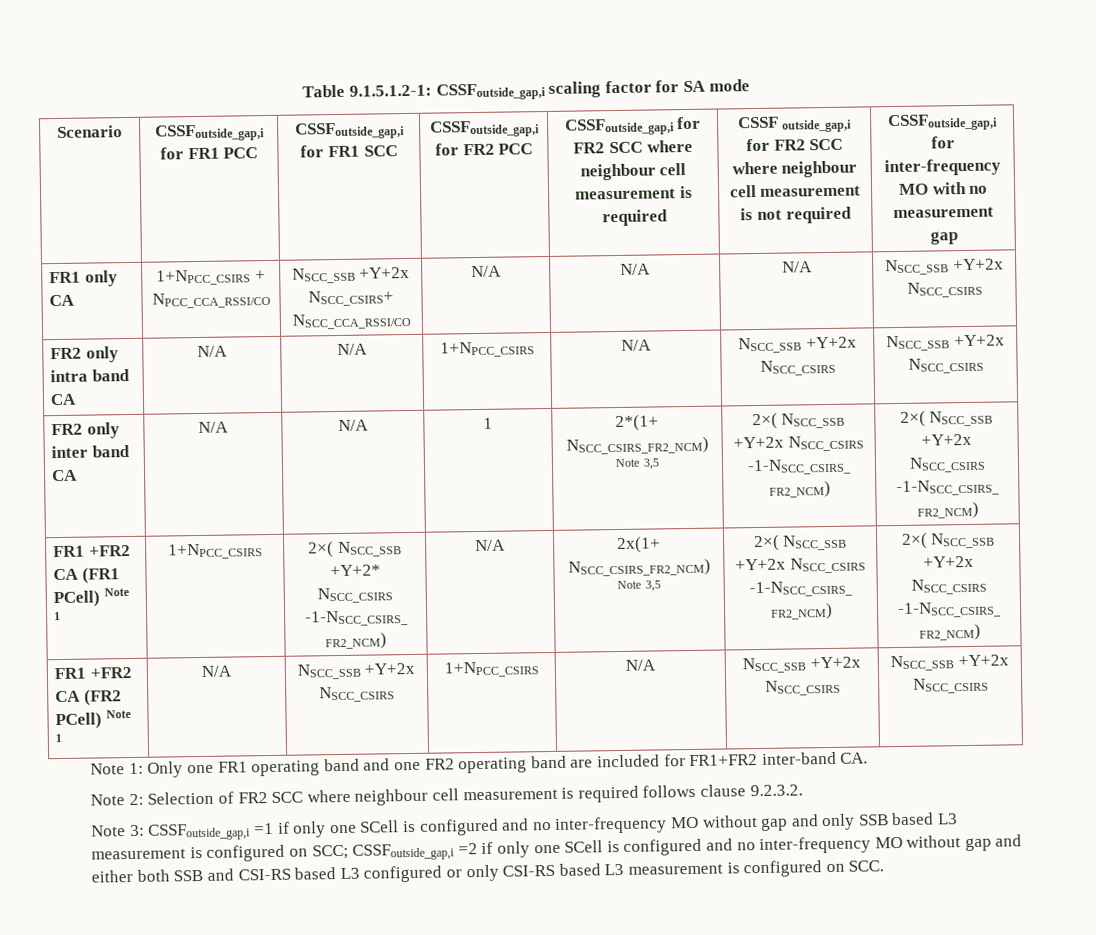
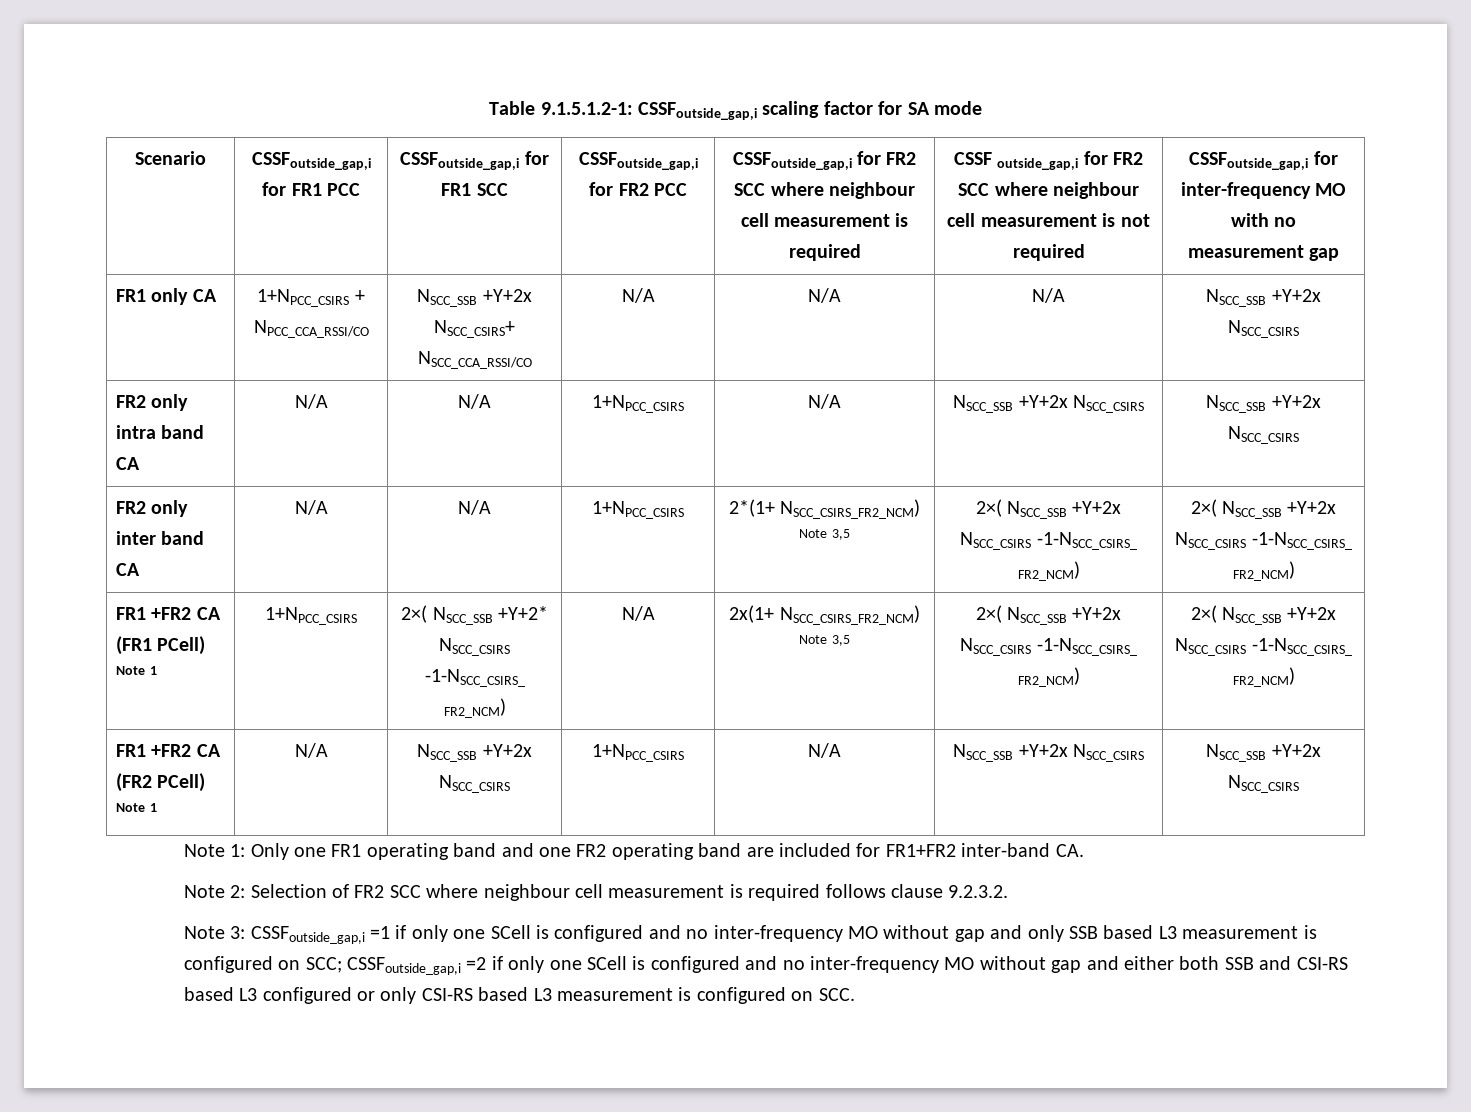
[483,417,493,429] 1 -> [592,501,684,519] 1+NPCC_CSIRS

